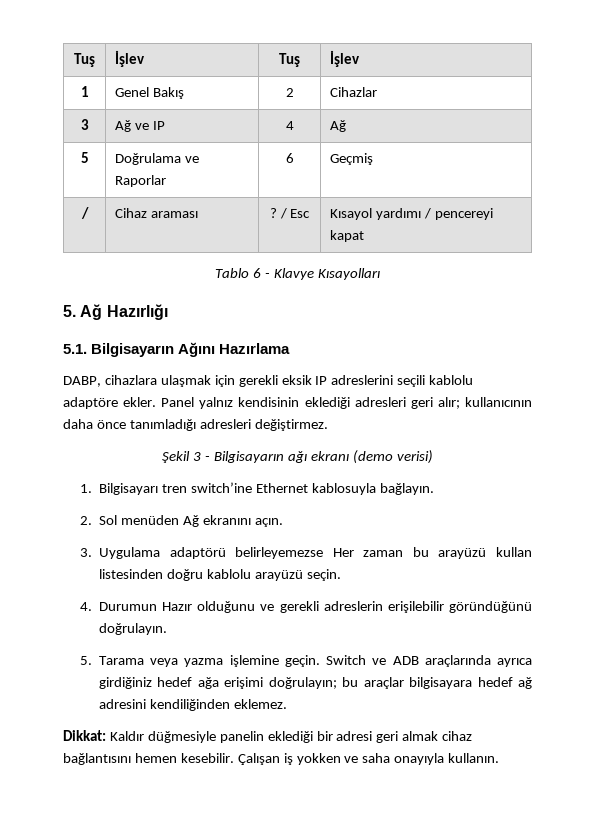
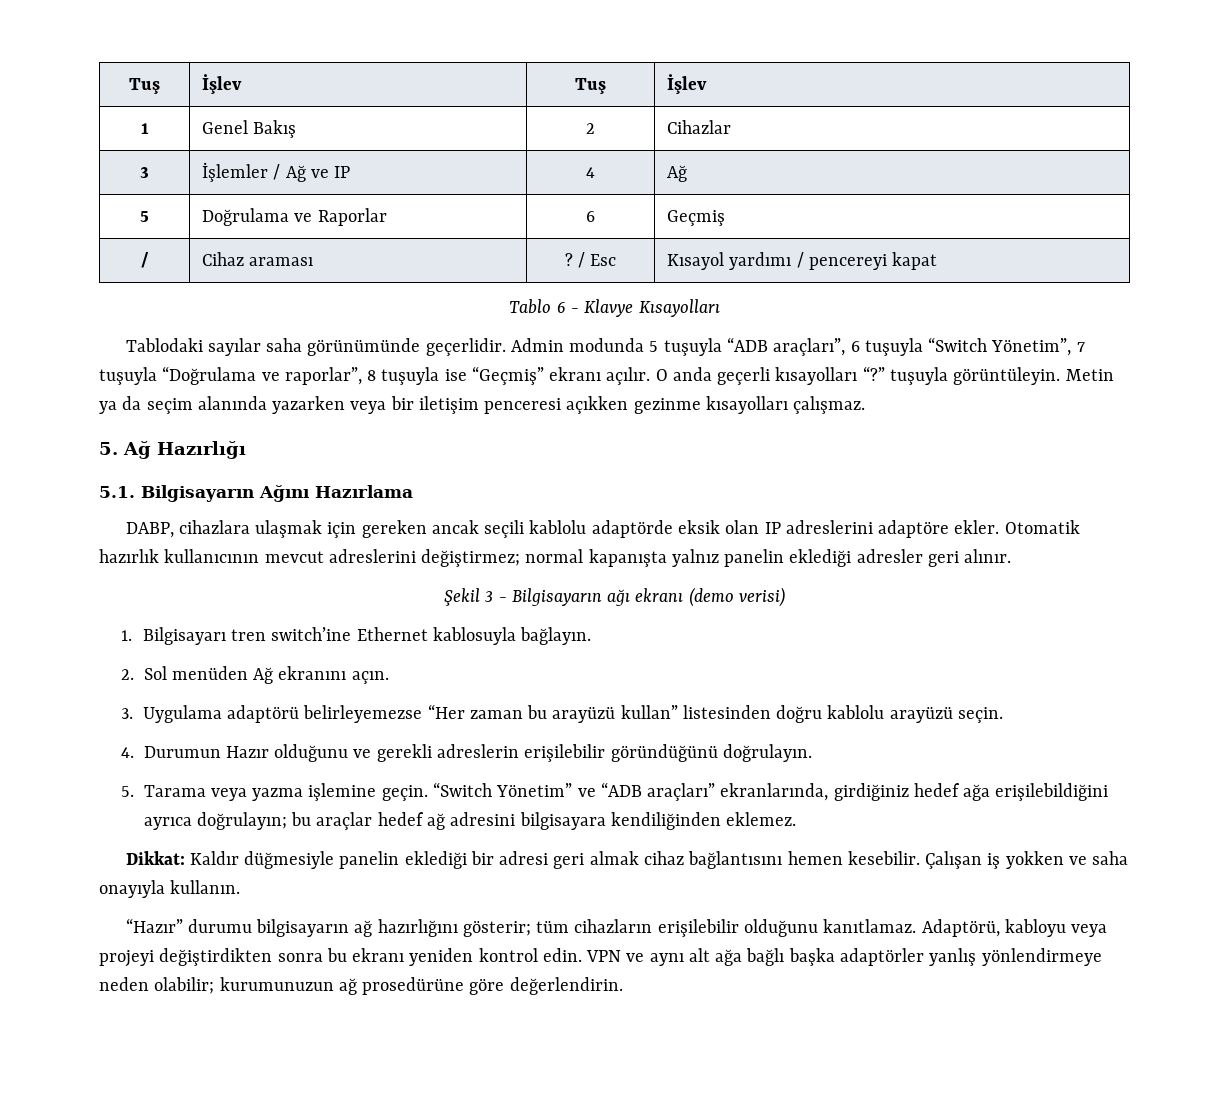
(89, 124) none -> [202,162,281,182] İşlemler /
(380, 274) none -> [125,337,1085,356] [99,366,1114,385] [99,396,866,414] // Tablodaki sayılar saha görünümünde geçerlidir. Admin modunda 5 tuşuyla “ADB araçları”, 6 tuşuyla “Switch Yönetim”, 7 tuşuyla “Doğrulama ve raporlar”, 8 tuşuyla ise “Geçmiş” ekranı açılır. O anda geçerli kısayolları “?” tuşuyla görüntüleyin. Metin ya da seçim alanında yazarken veya bir iletişim penceresi açıkken gezinme kısayolları çalışmaz.
[238,375,474,387] [63,397,532,409] [63,419,328,431] gerekli eksik IP adreslerini seçili kablolu adaptöre ekler. Panel yalnız kendisinin eklediği adresleri geri alır; kullanıcının daha önce tanımladığı adresleri değiştirmez. -> [361,520,1080,538] [99,549,1012,567] gereken ancak seçili kablolu adaptörde eksik olan IP adreslerini adaptöre ekler. Otomatik hazırlık kullanıcının mevcut adreslerini değiştirmez; normal kapanışta yalnız panelin eklediği adresler geri alınır.
[332,548,354,557] Her -> [427,704,465,719] “Her
[496,547,532,557] kullan -> [620,705,678,719] kullan”
[326,655,533,667] Switch ve ADB araçlarında ayrıca -> [432,782,829,801] “Switch Yönetim” ve “ADB araçları” ekranlarında,
[224,677,264,689] erişimi -> [995,783,1109,801] [143,817,192,830] erişilebildiğini ayrıca
[409,677,473,689] bilgisayara -> (373, 821) none
(146, 704) none -> [519,812,606,830] bilgisayara
(500, 758) none -> [125,918,1108,937] [99,948,1102,967] [99,977,623,995] // “Hazır” durumu bilgisayarın ağ hazırlığını gösterir; tüm cihazların erişilebilir olduğunu kanıtlamaz. Adaptörü, kabloyu veya projeyi değiştirdikten sonra bu ekranı yeniden kontrol edin. VPN ve aynı alt ağa bağlı başka adaptörler yanlış yönlendirmeye neden olabilir; kurumunuzun ağ prosedürüne göre değerlendirin.

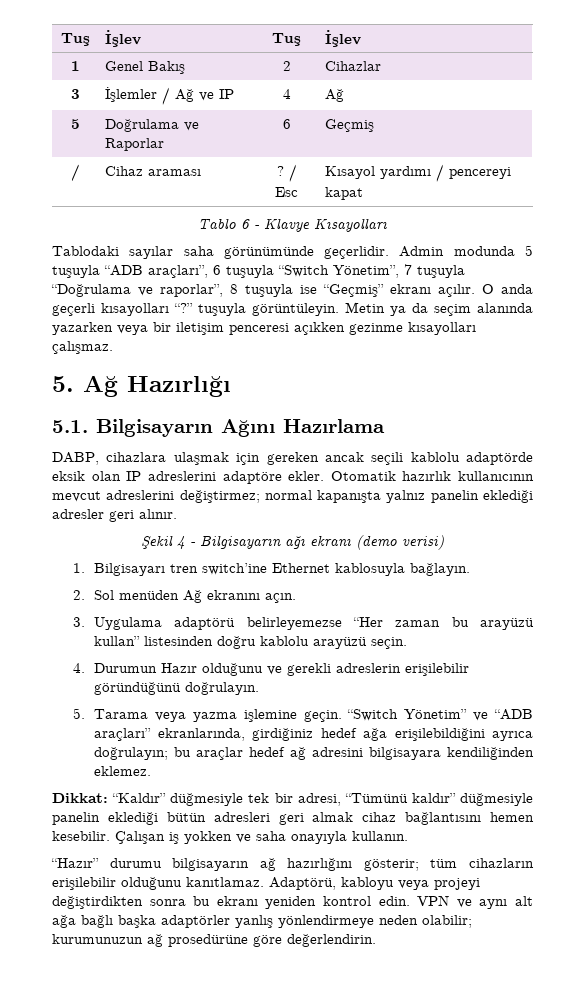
[485,591,494,602] 3 -> [177,536,185,549] 4
[189,851,239,865] Kaldır -> [112,793,456,806] “Kaldır” düğmesiyle tek bir adresi, “Tümünü kaldır”
[470,851,549,865] bir adresi -> [166,812,270,822] bütün adresleri

